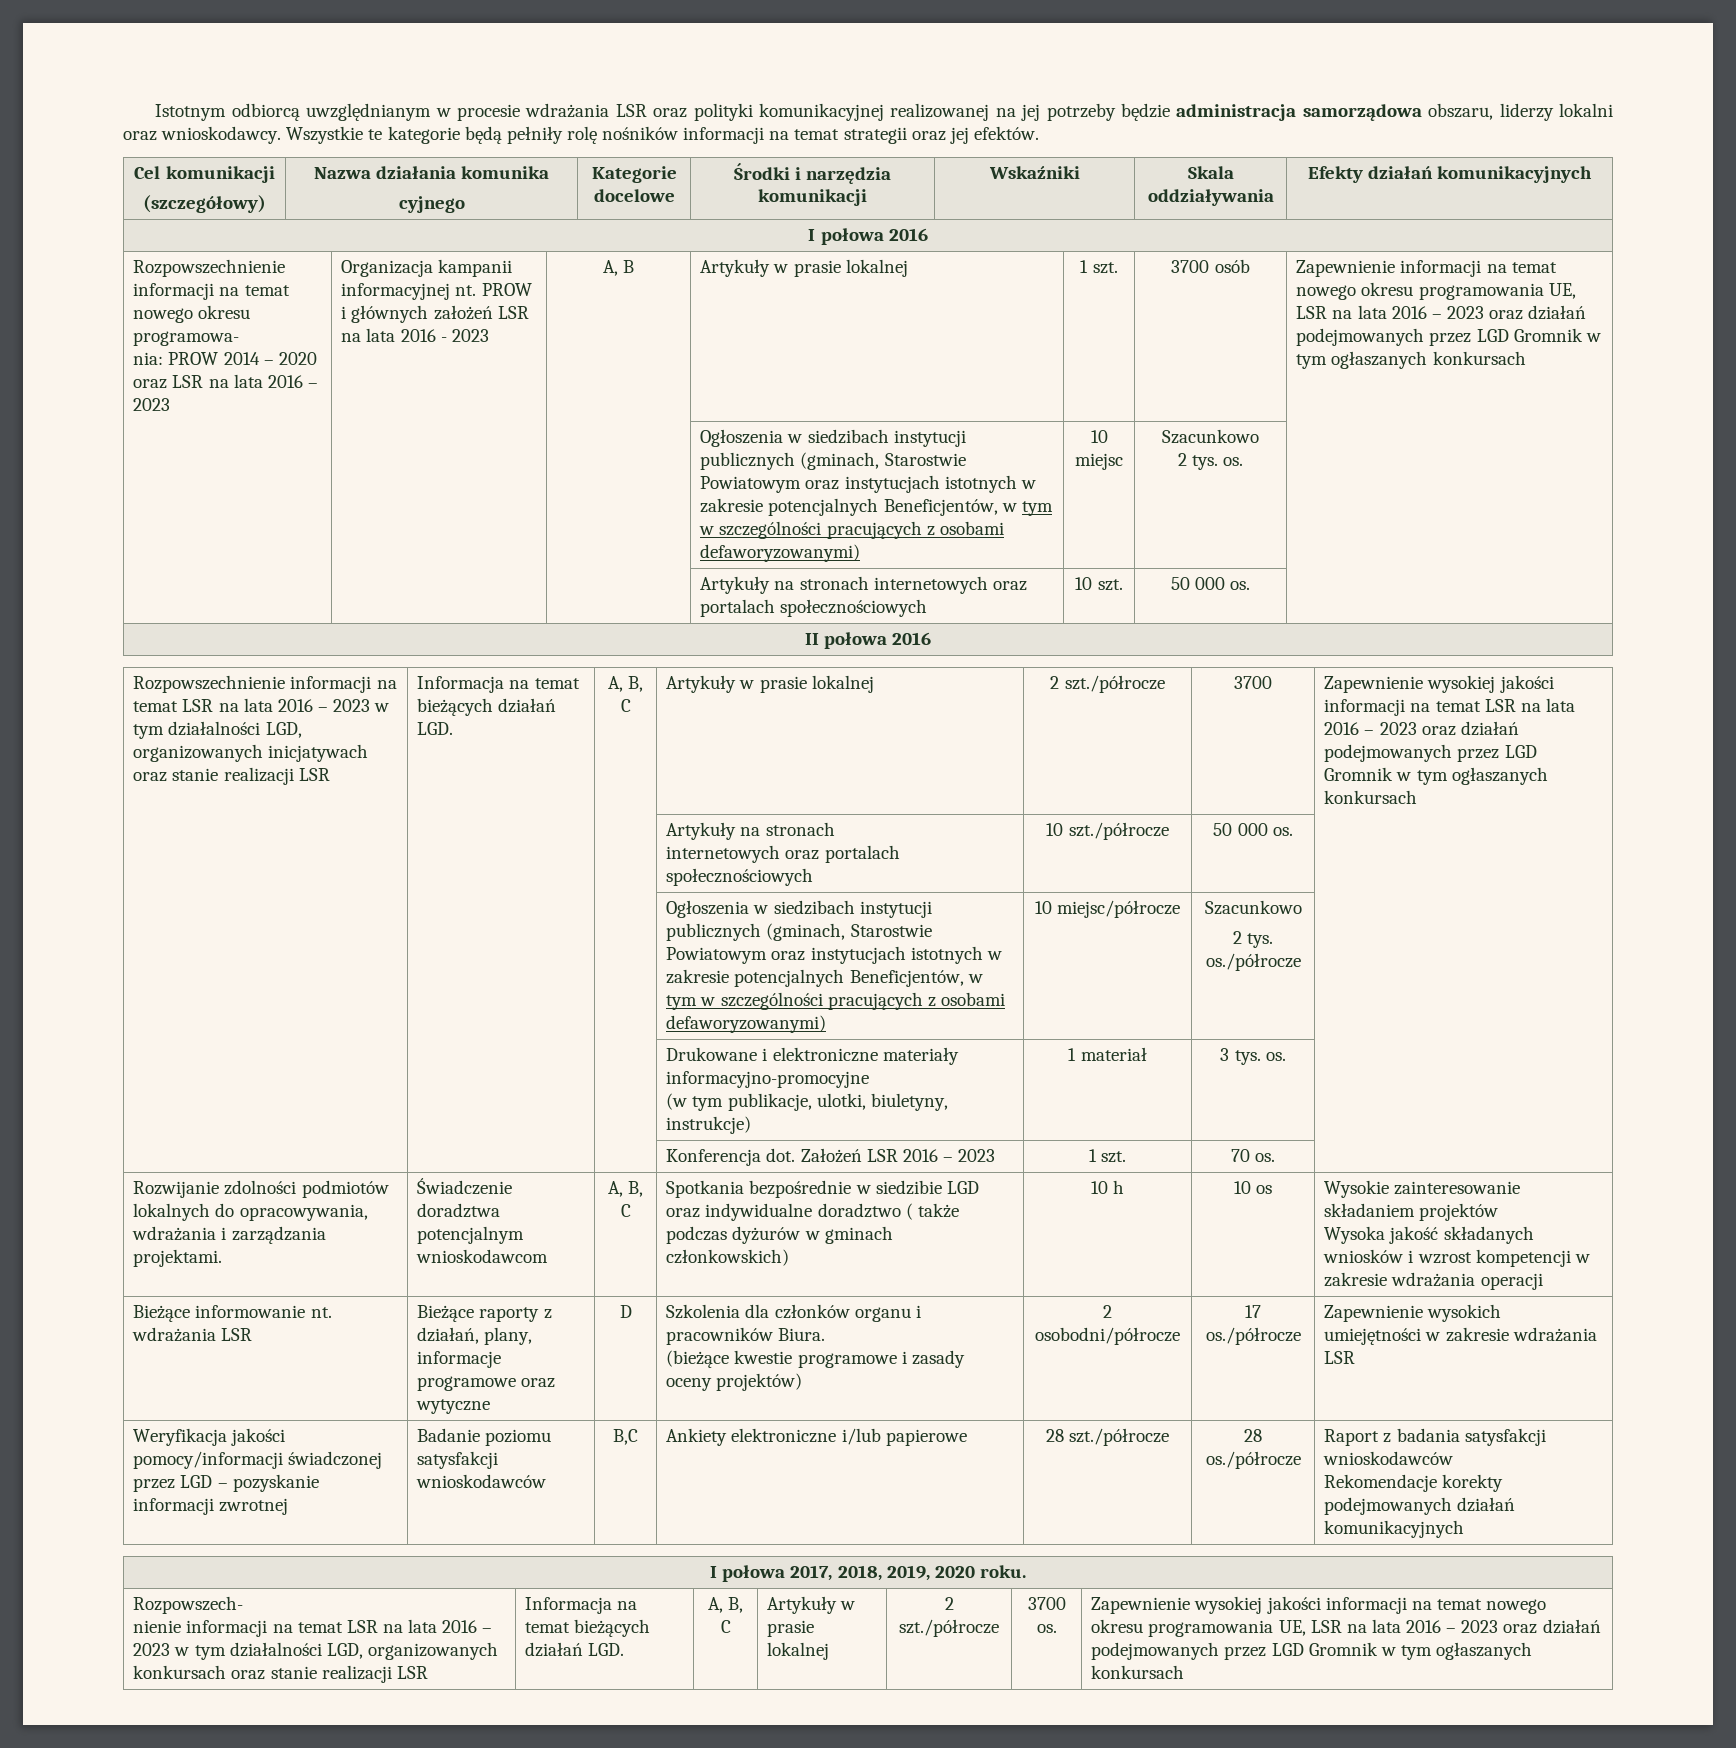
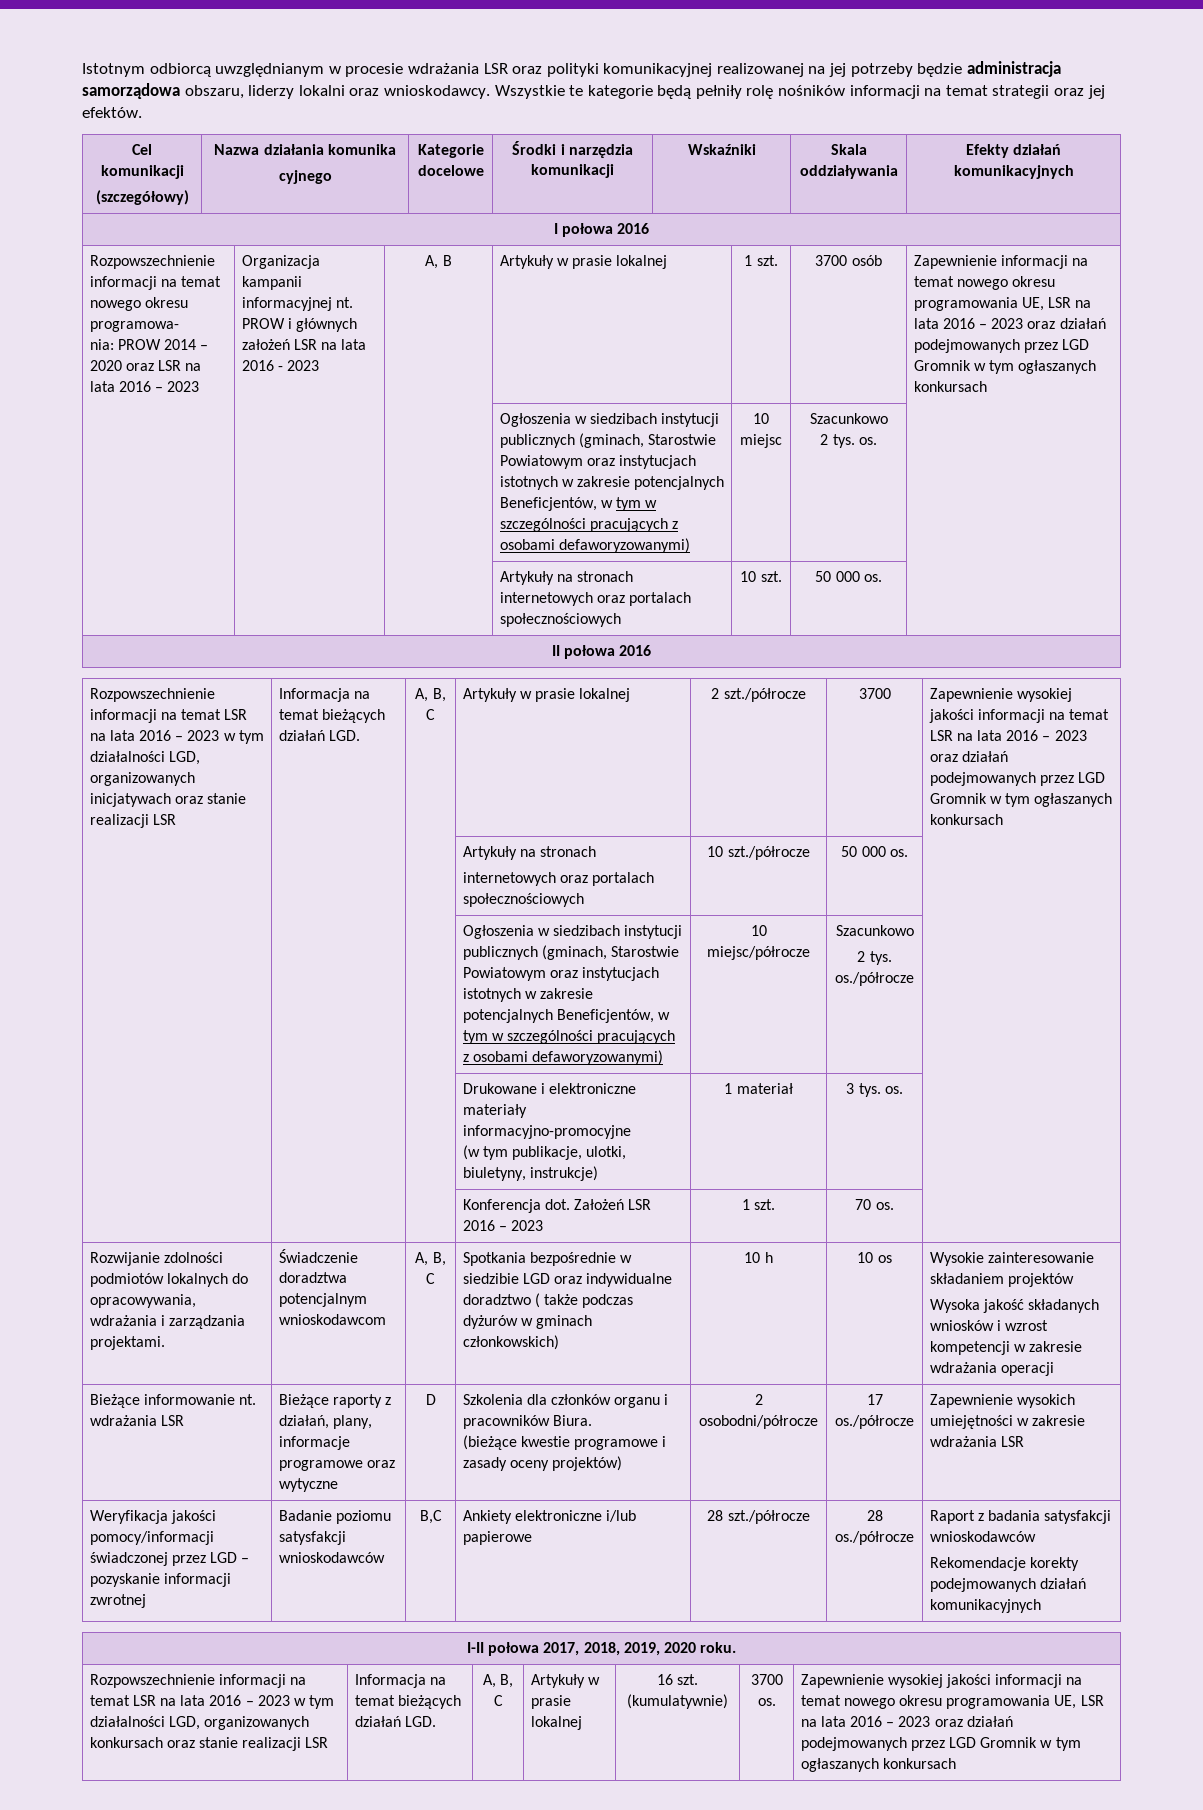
[710,1566,718,1578] I -> [466,1642,484,1653] I-II
[133,1596,244,1614] [133,1620,182,1633] Rozpowszech- // nienie -> [89,1674,215,1688] Rozpowszechnienie
[944,1597,954,1610] [899,1619,999,1637] 2 szt./półrocze -> [656,1674,699,1685] [627,1694,728,1709] 16 szt. (kumulatywnie)

